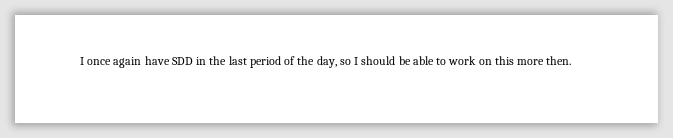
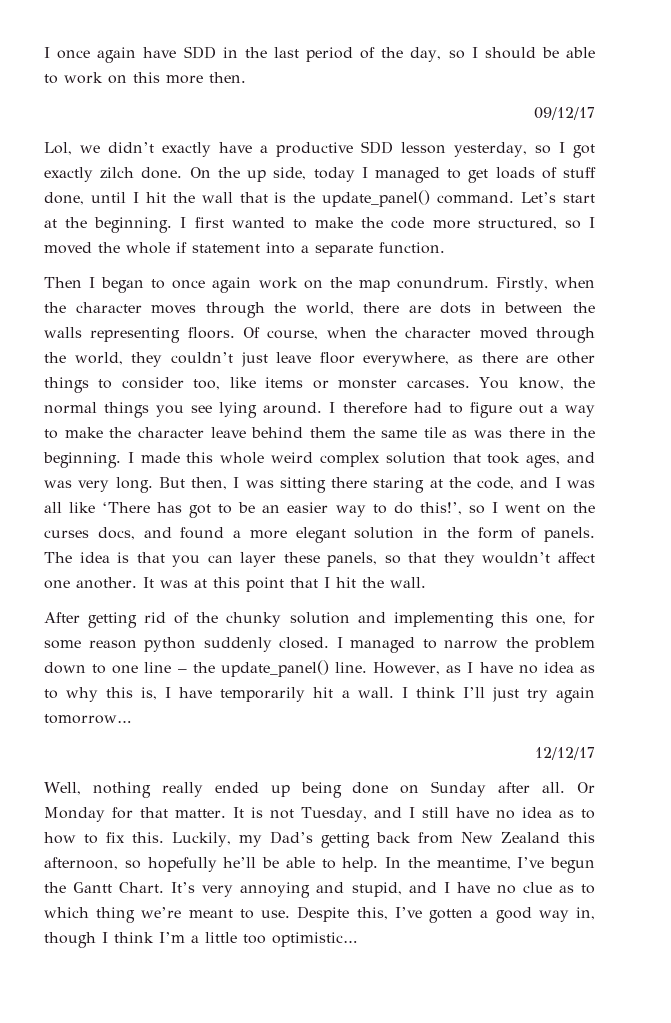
(572, 60) none -> [534,107,595,120] [44,141,595,158] [44,167,597,183] [44,190,595,207] [44,217,595,233] [44,242,445,257] [44,277,595,293] [44,302,595,318] [44,327,595,343] [44,352,595,367] [44,377,596,393] [44,402,596,418] [44,427,596,439] [43,452,595,468] [44,477,595,493] [44,502,595,518] [44,527,595,543] [44,552,596,567] [44,577,426,592] [44,612,595,628] [44,637,595,653] [44,660,596,677] [44,687,595,703] [44,714,131,724] [535,747,595,760] [44,781,596,798] [44,807,595,822] [44,831,595,848] [44,857,595,873] [44,882,595,898] [44,906,595,923] [44,932,357,948] // 09/12/17 // Lol, we didn’t exactly have a productive SDD lesson yesterday, so I got exactly zilch done. On the up side, today I managed to get loads of stuff done, until I hit the wall that is the update_panel() command. Let’s start at the beginning. I first wanted to make the code more structured, so I moved the whole if statement into a separate function. // Then I began to once again work on the map conundrum. Firstly, when the character moves through the world, there are dots in between the walls representing floors. Of course, when the character moved through the world, they couldn’t just leave floor everywhere, as there are other things to consider too, like items or monster carcases. You know, the normal things you see lying around. I therefore had to figure out a way to make the character leave behind them the same tile as was there in the beginning. I made this whole weird complex solution that took ages, and was very long. But then, I was sitting there staring at the code, and I was all like ‘There has got to be an easier way to do this!’, so I went on the curses docs, and found a more elegant solution in the form of panels. The idea is that you can layer these panels, so that they wouldn’t affect one another. It was at this point that I hit the wall. // After getting rid of the chunky solution and implementing this one, for some reason python suddenly closed. I managed to narrow the problem down to one line – the update_panel() line. However, as I have no idea as to why this is, I have temporarily hit a wall. I think I’ll just try again tomorrow… // 12/12/17 // Well, nothing really ended up being done on Sunday after all. Or Monday for that matter. It is not Tuesday, and I still have no idea as to how to fix this. Luckily, my Dad’s getting back from New Zealand this afternoon, so hopefully he’ll be able to help. In the meantime, I’ve begun the Gantt Chart. It’s very annoying and stupid, and I have no clue as to which thing we’re meant to use. Despite this, I’ve gotten a good way in, though I think I’m a little too optimistic…

